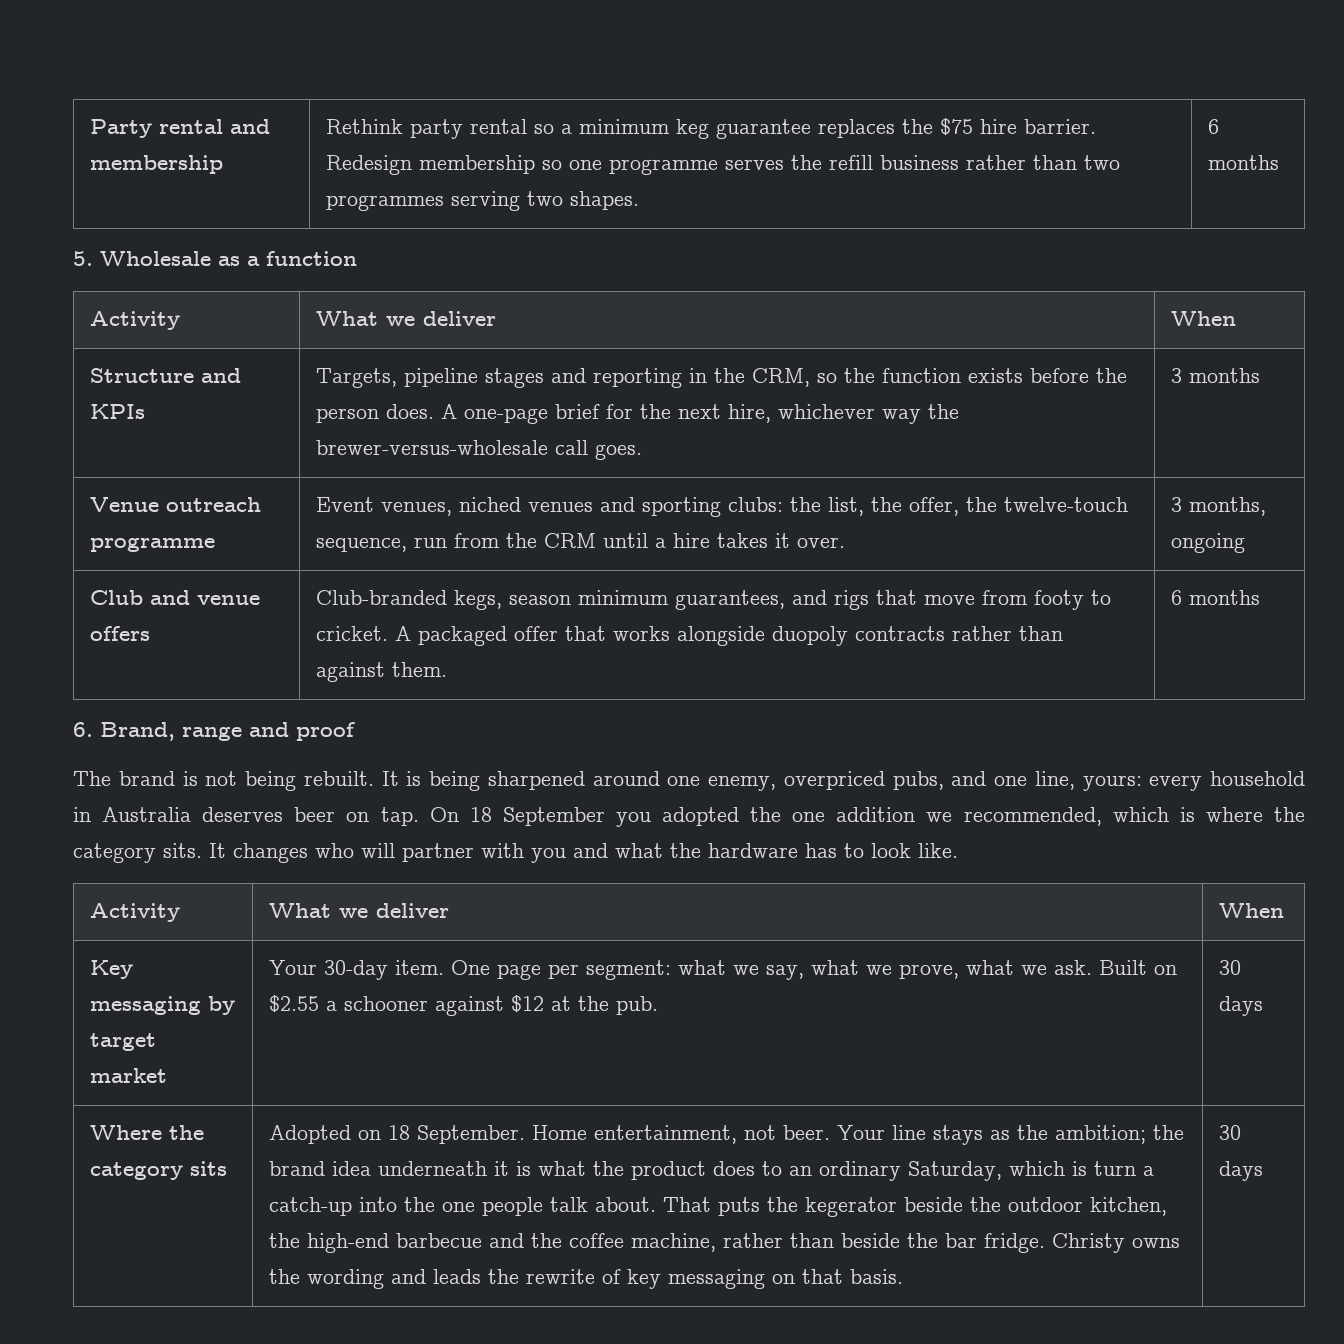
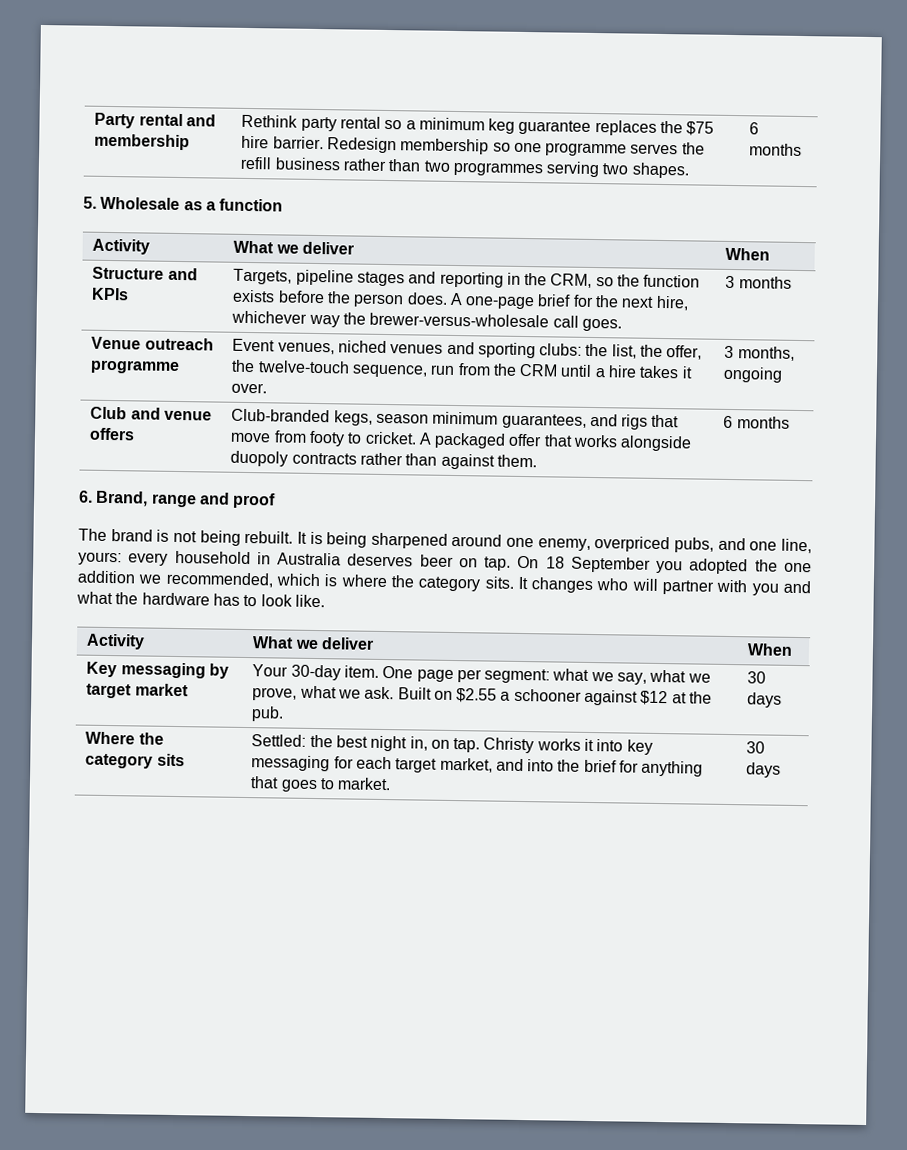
[269,1125,1185,1145] [269,1161,1155,1181] [269,1197,1168,1217] [269,1233,1181,1253] [269,1269,904,1289] Adopted on 18 September. Home entertainment, not beer. Your line stays as the ambition; the brand idea underneath it is what the product does to an ordinary Saturday, which is turn a catch-up into the one people talk about. That puts the kegerator beside the outdoor kitchen, the high-end barbecue and the coffee machine, rather than beside the bar fridge. Christy owns the wording and leads the rewrite of key messaging on that basis. -> [251,734,653,755] [251,755,704,777] [250,776,392,793] Settled: the best night in, on tap. Christy works it into key messaging for each target market, and into the brief for anything that goes to market.

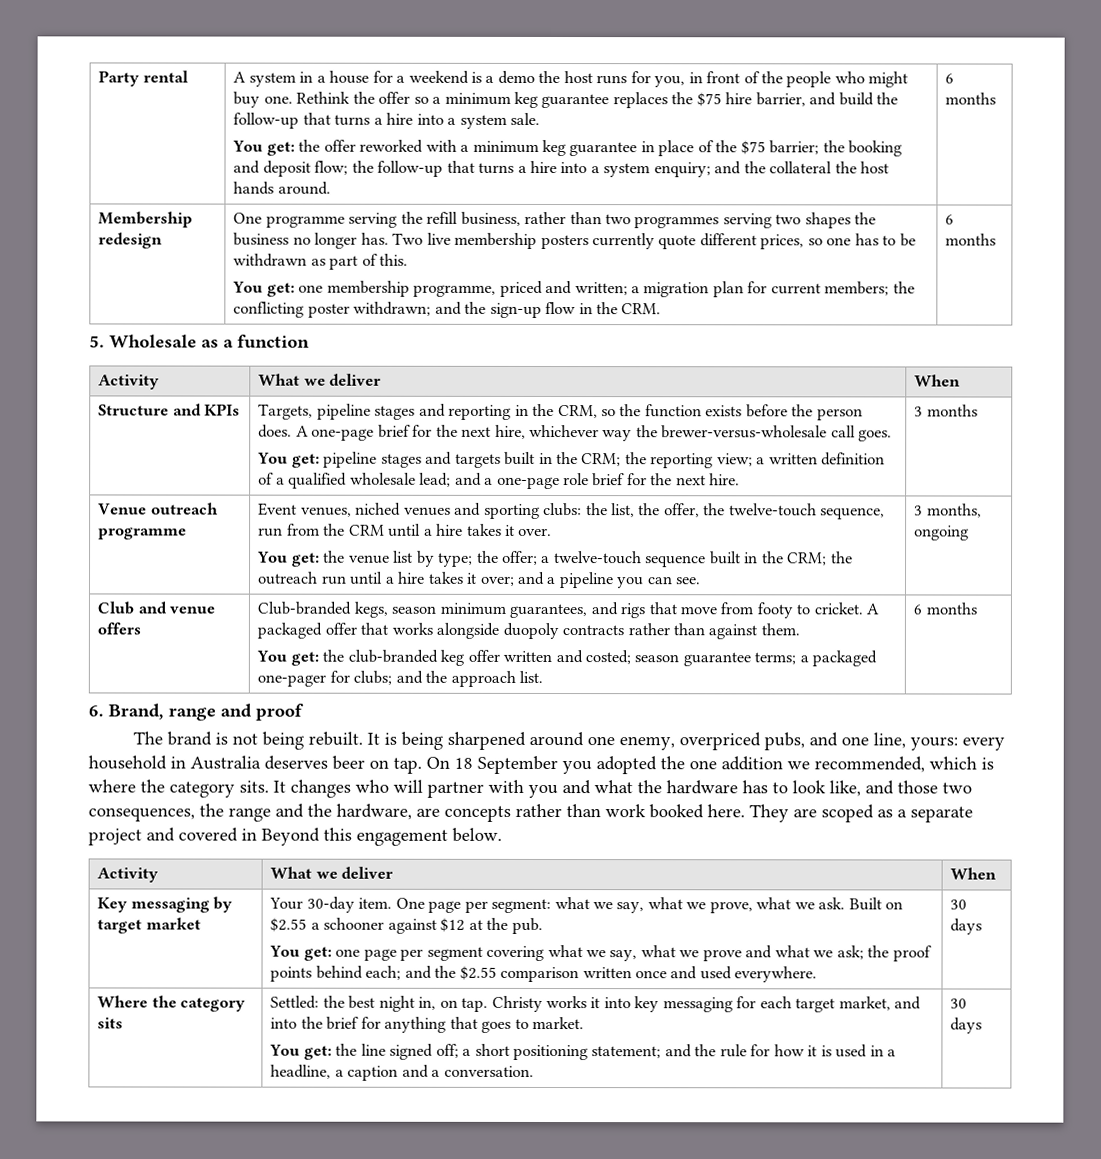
[185,114,216,127] [94,133,191,151] [241,114,381,132] and membership | Rethink party rental -> [233,70,909,88] [233,91,411,108] | A system in a house for a weekend is a demo the host runs for you, in front of the people who might buy one. Rethink the offer
[272,136,679,157] barrier. Redesign membership so one programme serves -> [755,92,899,107] [233,112,541,129] [232,139,903,157] [233,160,890,178] [233,181,331,195] [945,73,955,84] [945,92,997,105] [98,211,194,228] [98,232,164,249] [233,212,398,228] barrier, and build the follow-up that turns a hire into a system sale. // You get: the offer reworked with a minimum keg guarantee in place of the $75 barrier; the booking and deposit flow; the follow-up that turns a hire into a system enquiry; and the collateral the host hands around. | 6 months // Membership redesign | One programme serving
[274,157,341,171] business -> [460,211,521,226] business,
[631,162,689,179] shapes. -> [804,212,877,229] [233,232,916,250] [233,253,409,270] [232,280,915,298] [233,301,662,318] shapes the business no longer has. Two live membership posters currently quote different prices, so one has to be withdrawn as part of this. // You get: one membership programme, priced and written; a migration plan for current members; the conflicting poster withdrawn; and the sign-up flow in the CRM.
(622, 325) none -> [257,451,886,469] [258,472,741,490] // You get: pipeline stages and targets built in the CRM; the reporting view; a written definition of a qualified wholesale lead; and a one-page role brief for the next hire.
(268, 388) none -> [257,550,853,568] [257,571,702,589] // You get: the venue list by type; the offer; a twelve-touch sequence built in the CRM; the outreach run until a hire takes it over; and a pipeline you can see.
(537, 461) none -> [256,649,878,667] [257,670,544,687] // You get: the club-branded keg offer written and costed; season guarantee terms; a packaged one-pager for clubs; and the approach list.
[294,594,325,608] like. -> [829,780,972,797] [88,803,973,823] [88,827,502,846] like, and those two consequences, the range and the hardware, are concepts rather than work booked here. They are scoped as a separate project and covered in Beyond this engagement below.
(285, 714) none -> [269,944,932,962] [270,965,818,983] // You get: one page per segment covering what we say, what we prove and what we ask; the proof points behind each; and the $2.55 comparison written once and used everywhere.
(392, 784) none -> [269,1043,897,1061] [270,1064,534,1081] // You get: the line signed off; a short positioning statement; and the rule for how it is used in a headline, a caption and a conversation.

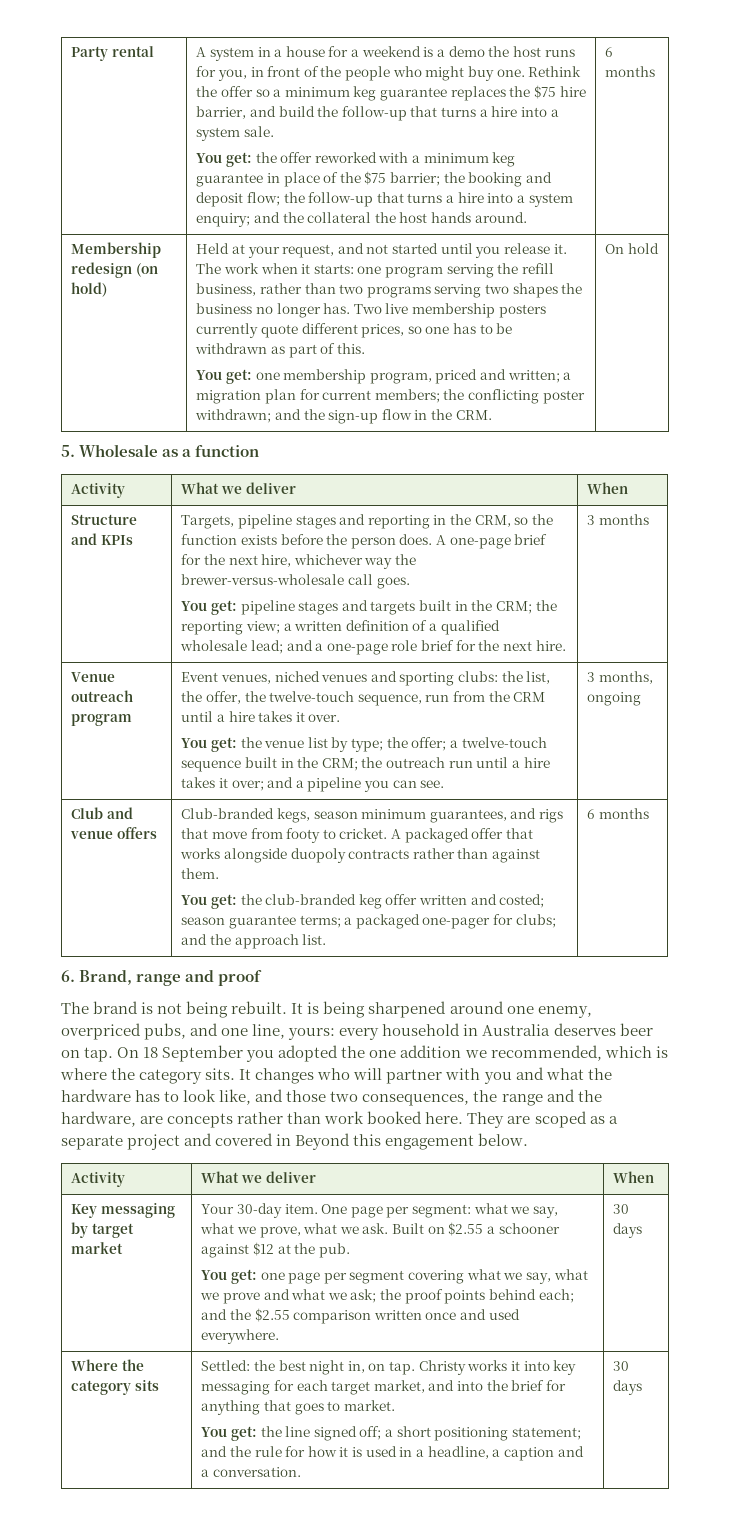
[233,212,345,228] | One programme -> [135,263,158,277] [71,282,108,297] [196,243,567,258] [196,263,444,278] (on hold) | Held at your request, and not started until you release it. The work when it starts: one program
[634,216,720,229] programmes -> [366,286,431,298] programs
[413,284,497,297] programme, -> [369,372,432,384] program,
[945,214,955,225] [945,233,997,246] 6 months -> [605,243,659,254] On hold
[98,527,188,540] programme -> [71,714,133,726] program

